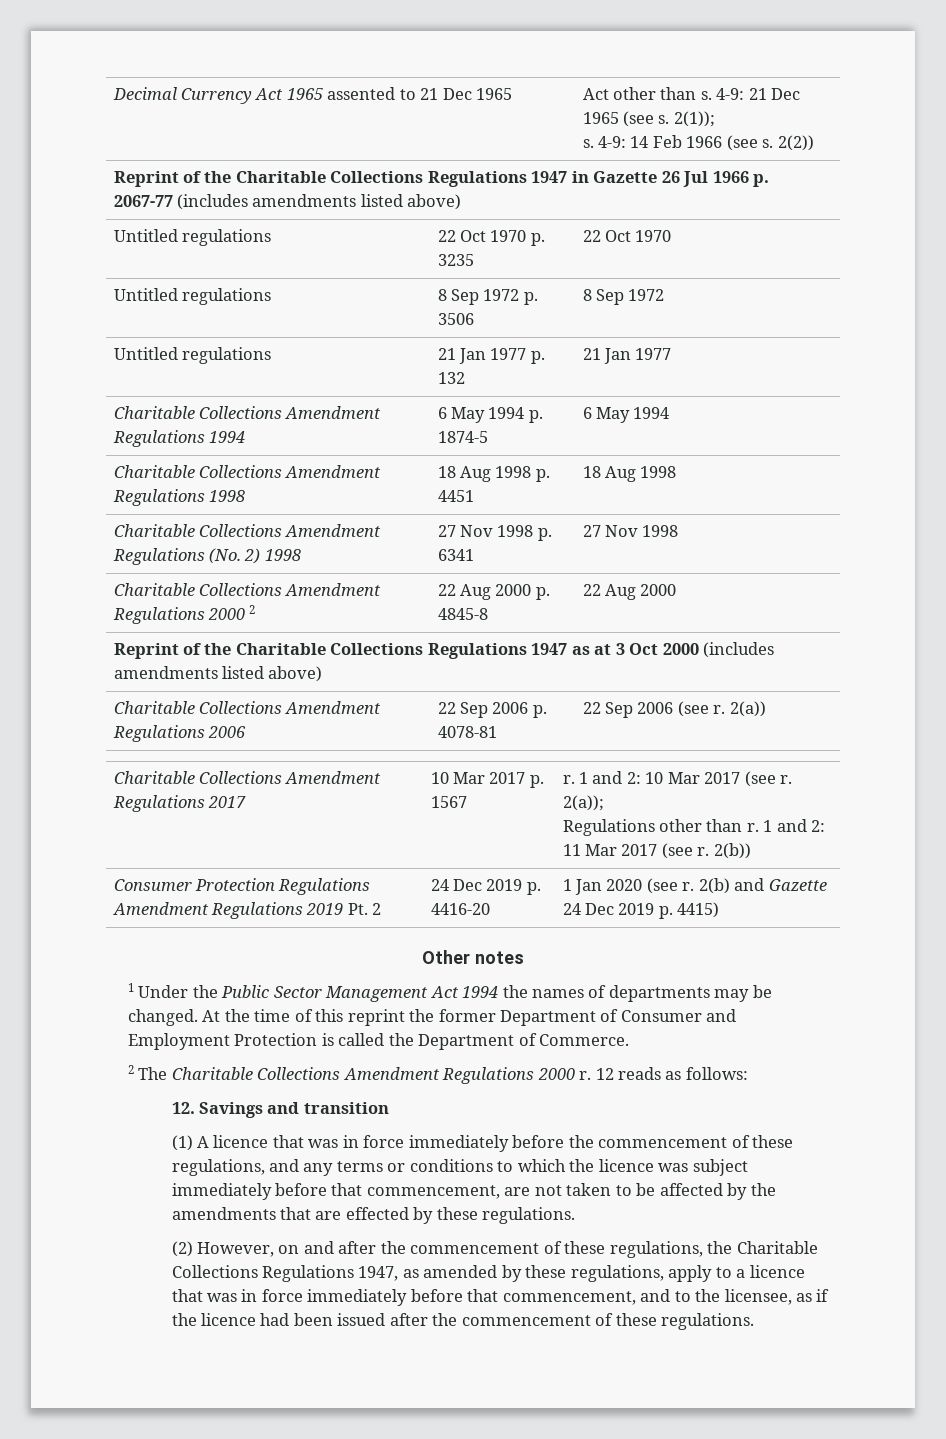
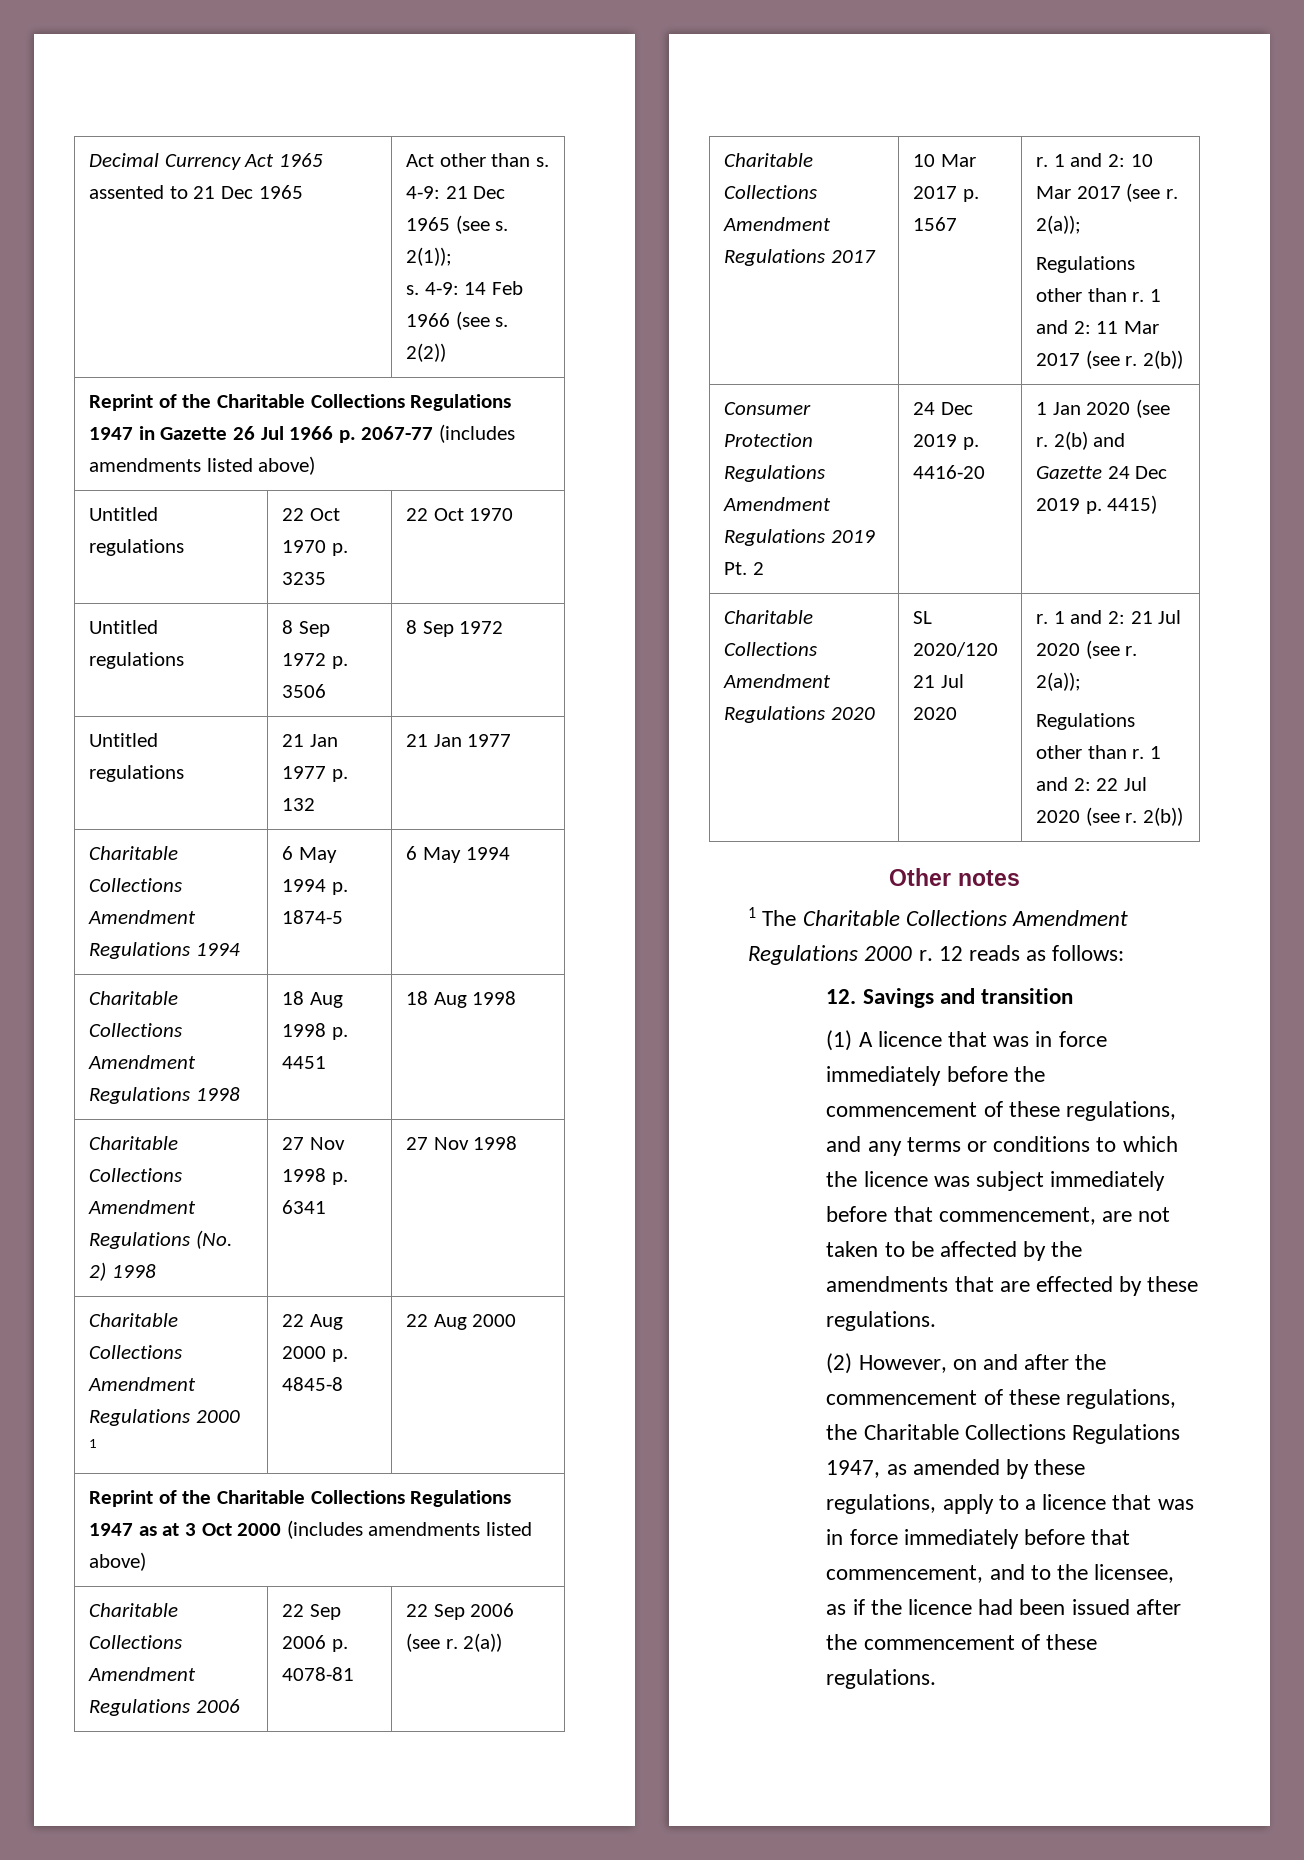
[249,605,256,614] 2 -> [89,1439,98,1448] 1
[422,950,524,964] [127,983,772,1002] [127,1009,737,1026] [127,1033,630,1050] [127,1065,134,1074] // Other notes // 1 Under the Public Sector Management Act 1994 the names of departments may be changed. At the time of this reprint the former Department of Consumer and Employment Protection is called the Department of Commerce. // 2 -> [724,610,814,624] [724,642,818,656] [723,674,832,688] [724,706,875,723] [913,611,933,624] [913,642,999,657] [913,674,964,688] [913,707,958,720] [1036,610,1182,624] [1036,640,1138,659] [1036,672,1082,691] [1036,713,1136,730] [1036,745,1162,759] [1036,777,1148,791] [1036,807,1184,826] [889,868,1020,886] [748,907,757,918] // Charitable Collections Amendment Regulations 2020 | SL 2020/120 21 Jul 2020 | r. 1 and 2: 21 Jul 2020 (see r. 2(a)); // Regulations other than r. 1 and 2: 22 Jul 2020 (see r. 2(b)) // Other notes // 1

